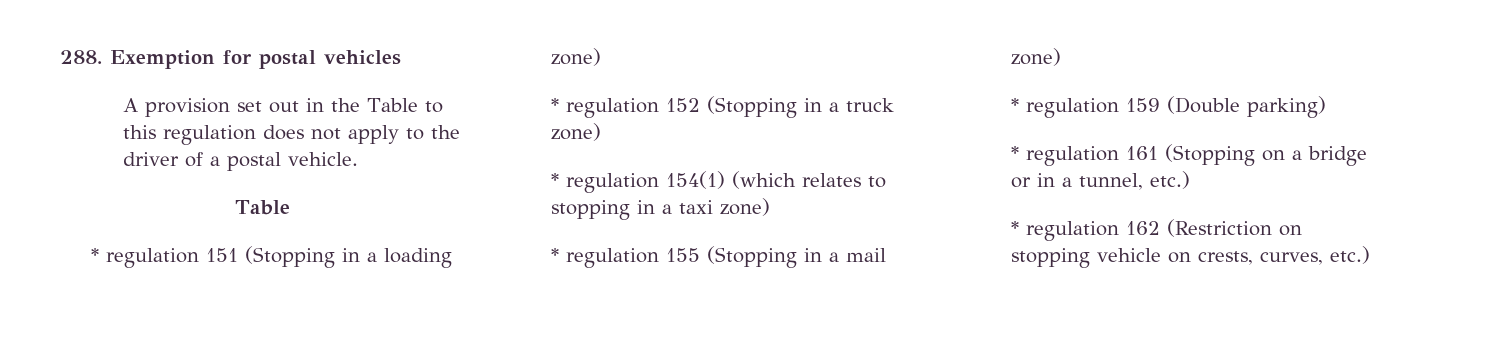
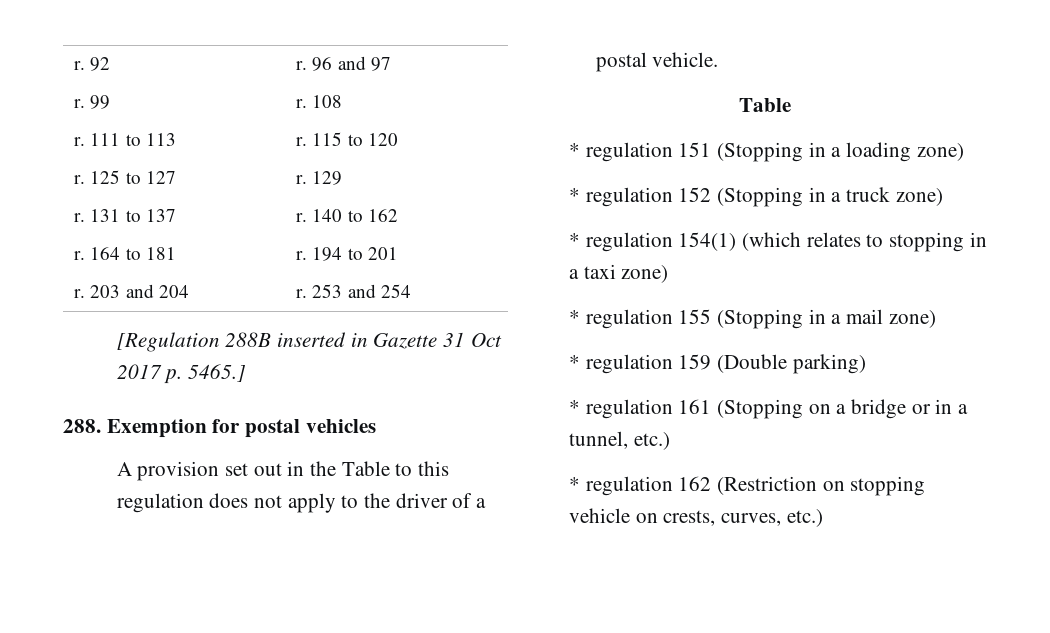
(60, 57) none -> [74,57,111,71] [296,56,391,71] [74,95,111,109] [296,95,343,108] [74,133,176,146] [296,132,398,146] [74,170,176,184] [296,171,343,185] [74,209,176,222] [296,209,398,222] [74,247,176,260] [296,247,398,261] [74,284,189,298] [296,284,411,298] [116,332,502,352] [116,364,247,384] r. 92 | r. 96 and 97 // r. 99 | r. 108 // r. 111 to 113 | r. 115 to 120 // r. 125 to 127 | r. 129 // r. 131 to 137 | r. 140 to 162 // r. 164 to 181 | r. 194 to 201 // r. 203 and 204 | r. 253 and 254 // [Regulation 288B inserted in Gazette 31 Oct 2017 p. 5465.] //

